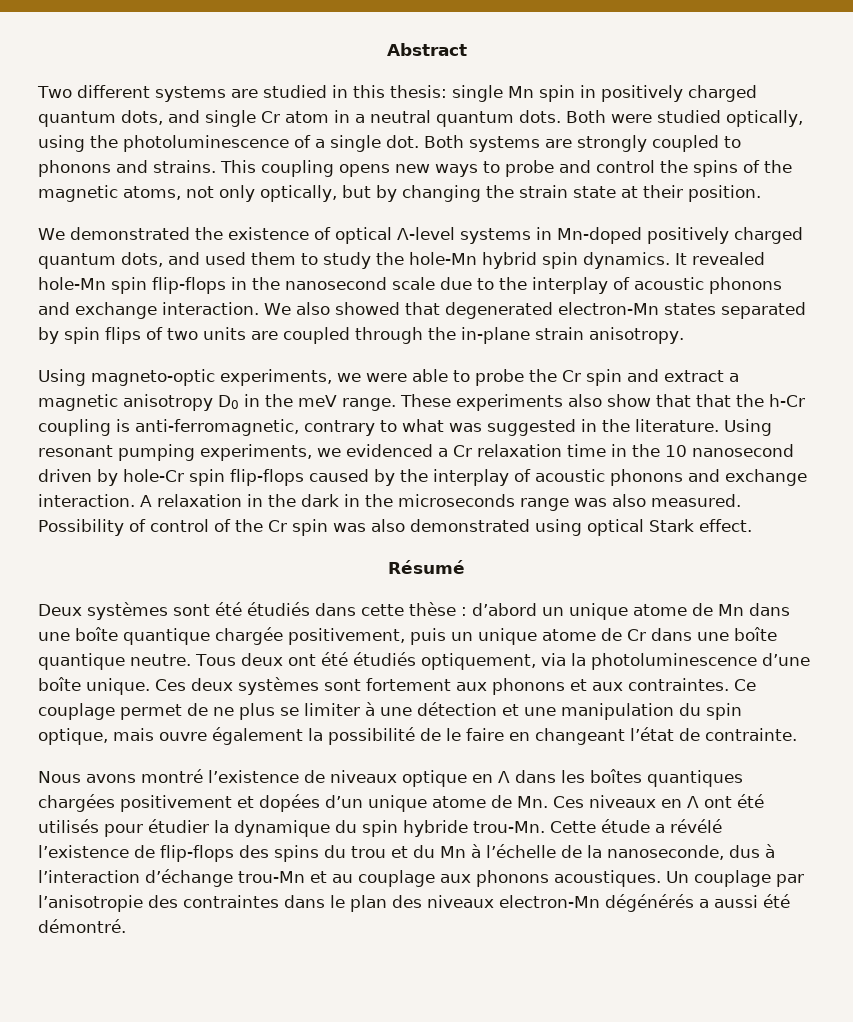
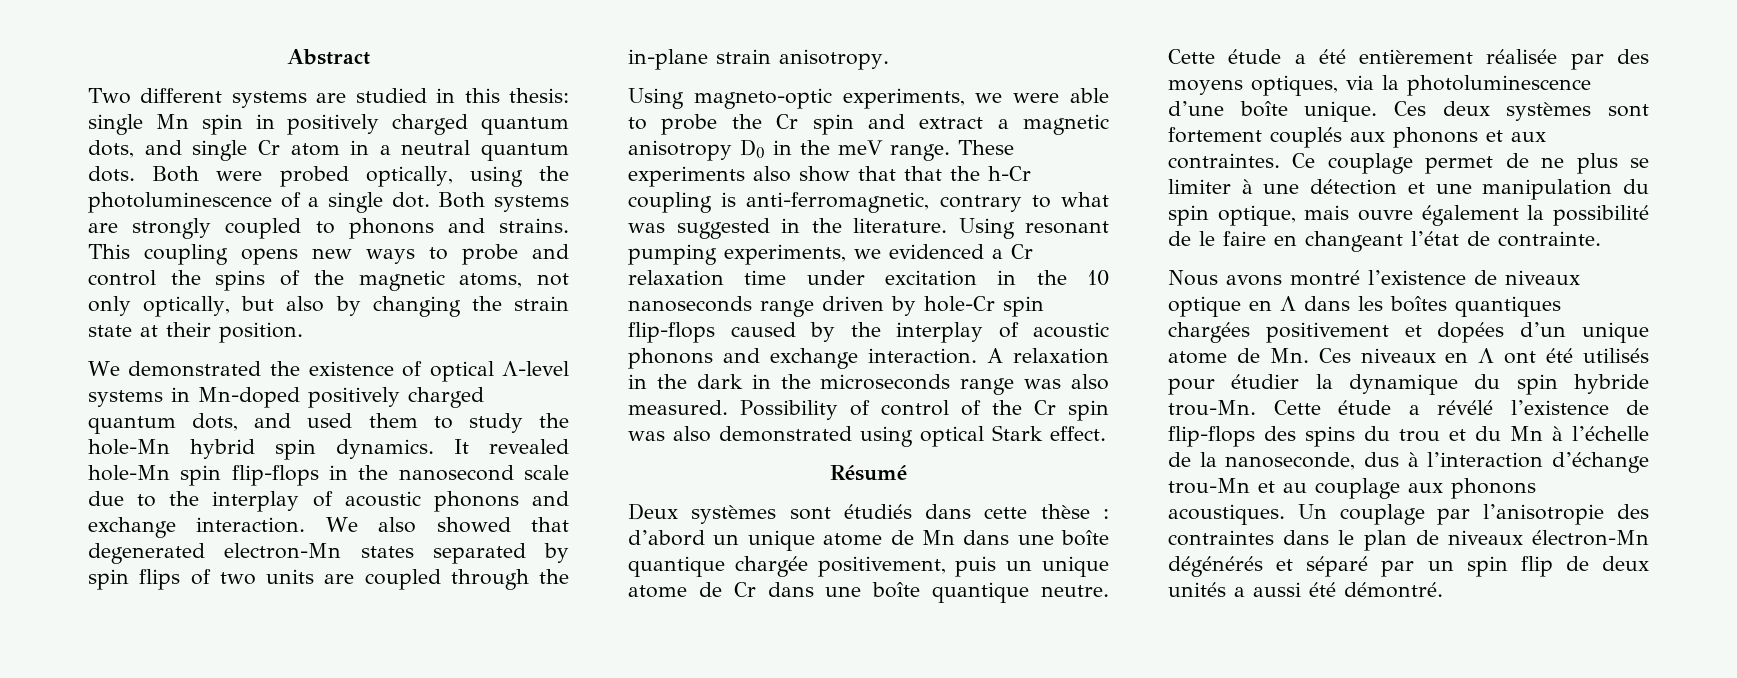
[657,110,721,123] studied -> [279,166,349,187] probed
(371, 191) none -> [286,296,325,312] also
(606, 450) none -> [806,270,977,286] under excitation
[692,444,794,457] nanosecond -> [628,296,814,317] nanoseconds range
[215,602,242,616] été -> (831, 513) none
[195,652,536,670] Tous deux ont été étudiés optiquement, -> [1168,49,1649,70] [1168,75,1338,96] Cette étude a été entièrement réalisée par des moyens optiques,
(451, 684) none -> [1270,127,1342,148] couplés
[392,894,694,912] des niveaux electron-Mn dégénérés -> [1415,530,1649,546] [1168,556,1649,577] [1168,582,1226,597] de niveaux électron-Mn dégénérés et séparé par un spin flip de deux unités

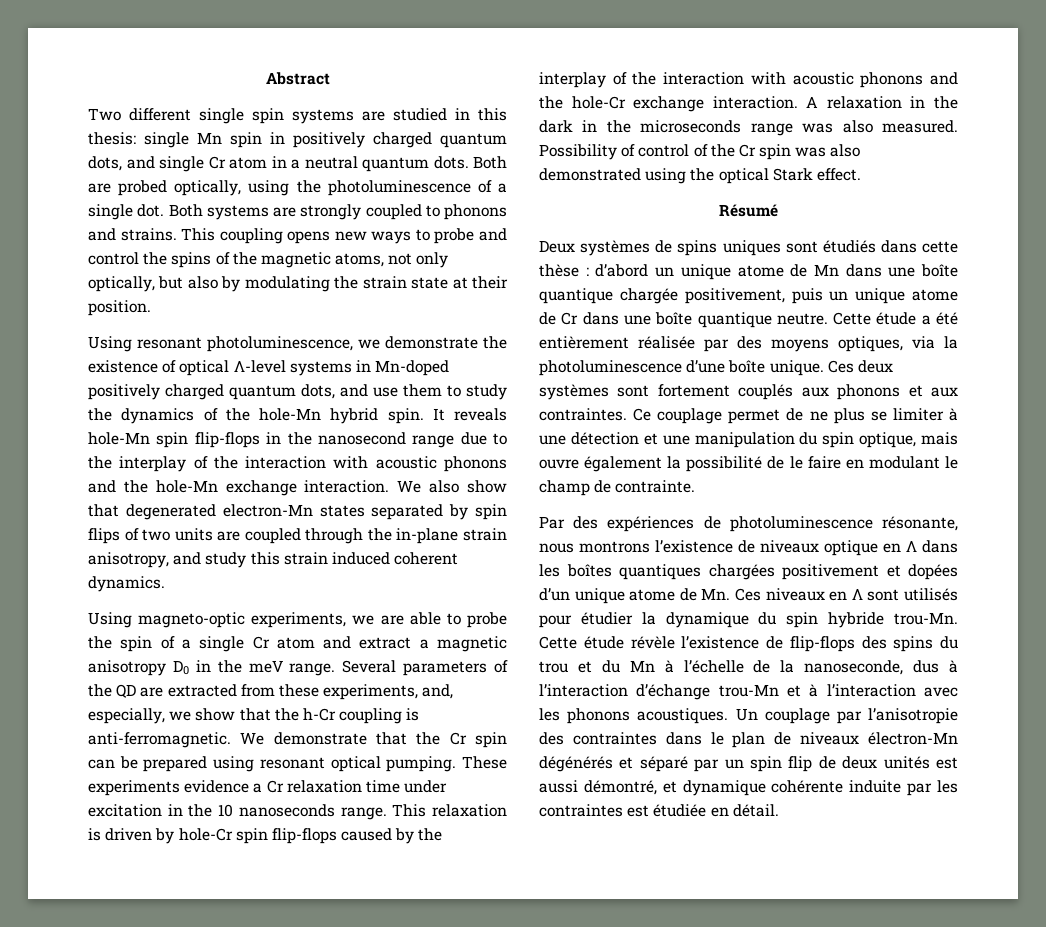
(223, 95) none -> [199,108,284,124] single spin
[216,171,263,181] were -> [88,183,111,193] are
[372,296,461,317] changing -> [244,276,330,292] modulating
[88,361,262,377] We demonstrated -> [88,336,478,352] Using resonant photoluminescence, we demonstrate
[307,413,353,428] used -> [373,387,398,397] use
[88,439,569,460] hole-Mn hybrid spin dynamics. It revealed -> [121,408,507,424] dynamics of the hole-Mn hybrid spin. It reveals
[524,465,569,480] scale -> [412,435,455,448] range
[344,491,569,512] acoustic phonons and -> [213,456,507,472] [88,480,218,493] the interaction with acoustic phonons and the hole-Mn
[436,517,511,533] showed -> [466,480,507,493] show
[779,49,889,70] anisotropy. -> [88,552,459,568] [88,576,165,592] anisotropy, and study this strain induced coherent dynamics.
[1013,93,1060,103] were -> [380,615,404,625] are
[776,114,854,135] Cr spin -> [120,636,315,652] spin of a single Cr atom
[958,140,1014,155] [628,166,942,187] These experiments also show that that -> [342,660,508,676] [88,684,454,700] [88,708,271,724] Several parameters of the QD are extracted from these experiments, and, especially, we show that
[746,192,1109,213] [628,218,1109,239] [628,244,984,265] anti-ferromagnetic, contrary to what was suggested in the literature. Using resonant pumping experiments, we evidenced -> [88,732,507,748] [88,756,507,772] [88,780,250,796] anti-ferromagnetic. We demonstrate that the Cr spin can be prepared using resonant optical pumping. These experiments evidence
[760,300,814,317] range -> [340,804,507,820] [88,828,101,841] range. This relaxation is
[1033,322,1109,338] [628,348,760,369] acoustic phonons and -> [632,72,958,88] [539,96,626,109] the interaction with acoustic phonons and the hole-Cr
(913, 436) none -> [690,168,715,181] the
(777, 514) none -> [655,240,781,256] de spins uniques
[1305,231,1459,252] changeant l’état -> [868,456,958,469] [539,480,590,496] modulant le champ
[1168,270,1360,286] Nous avons montré -> [539,516,958,532] [539,541,650,553] Par des expériences de photoluminescence résonante, nous montrons
[1504,348,1574,364] ont été -> [867,589,900,601] sont
[1408,400,1493,415] a révélé -> [630,636,675,649] révèle
[1283,478,1443,499] au couplage aux -> [809,684,958,697] [539,708,560,721] à l’interaction avec les
[1234,582,1443,598] a aussi été démontré. -> [936,757,958,769] [539,780,958,796] [539,804,779,817] est aussi démontré, et dynamique cohérente induite par les contraintes est étudiée en détail.

